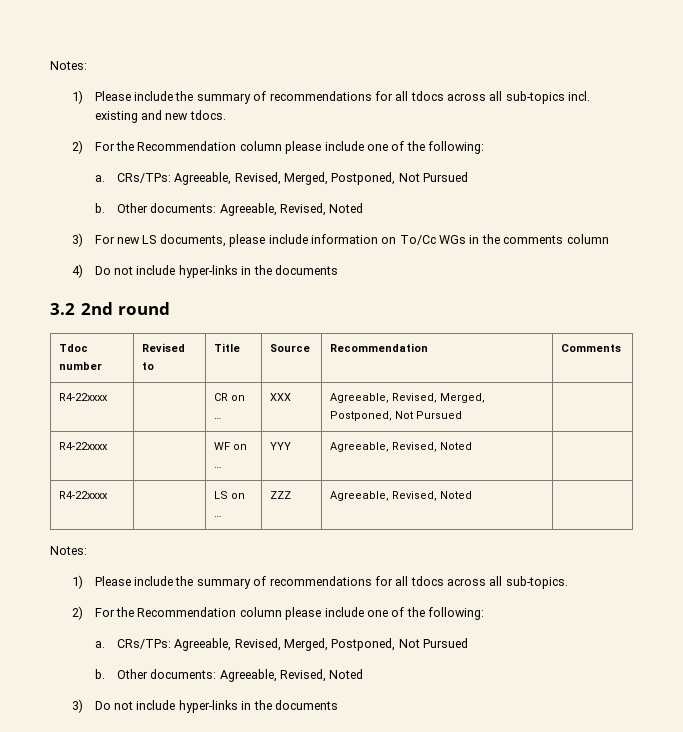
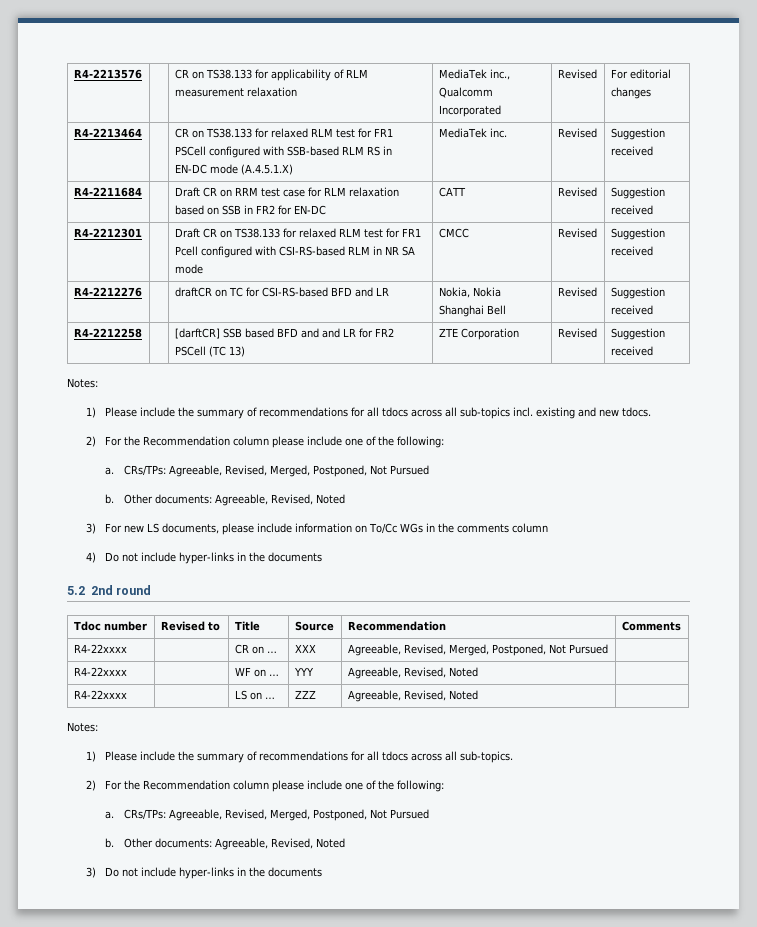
(50, 65) none -> [73,69,142,79] [174,69,368,81] [174,87,297,97] [438,69,510,80] [438,87,493,98] [438,105,501,117] [557,69,597,79] [610,69,671,79] [610,87,651,99] [73,128,142,138] [174,128,393,138] [174,146,392,158] [174,164,293,175] [438,128,507,138] [557,128,597,138] [610,128,665,140] [610,146,653,156] [73,187,142,197] [174,187,399,197] [174,205,326,215] [438,187,466,197] [557,187,597,197] [610,187,665,199] [610,205,653,215] [73,228,142,238] [174,228,421,238] [174,246,415,258] [174,264,203,274] [438,228,469,238] [557,228,597,238] [610,228,665,240] [610,246,653,256] [73,287,142,297] [174,287,389,297] [438,287,501,298] [438,305,506,317] [557,287,597,297] [610,287,665,299] [610,305,653,315] [73,328,142,338] [174,328,394,339] [174,346,245,357] [438,328,519,340] [557,328,597,338] [610,328,665,340] [610,346,653,356] R4-2213576 | | CR on TS38.133 for applicability of RLM measurement relaxation | MediaTek inc., Qualcomm Incorporated | Revised | For editorial changes // R4-2213464 | | CR on TS38.133 for relaxed RLM test for FR1 PSCell configured with SSB-based RLM RS in EN-DC mode (A.4.5.1.X) | MediaTek inc. | Revised | Suggestion received // R4-2211684 | | Draft CR on RRM test case for RLM relaxation based on SSB in FR2 for EN-DC | CATT | Revised | Suggestion received // R4-2212301 | | Draft CR on TS38.133 for relaxed RLM test for FR1 Pcell configured with CSI-RS-based RLM in NR SA mode | CMCC | Revised | Suggestion received // R4-2212276 | | draftCR on TC for CSI-RS-based BFD and LR | Nokia, Nokia Shanghai Bell | Revised | Suggestion received // R4-2212258 | | [darftCR] SSB based BFD and and LR for FR2 PSCell (TC 13) | ZTE Corporation | Revised | Suggestion received //
[50,303,75,315] 3.2 -> [67,586,85,595] 5.2

